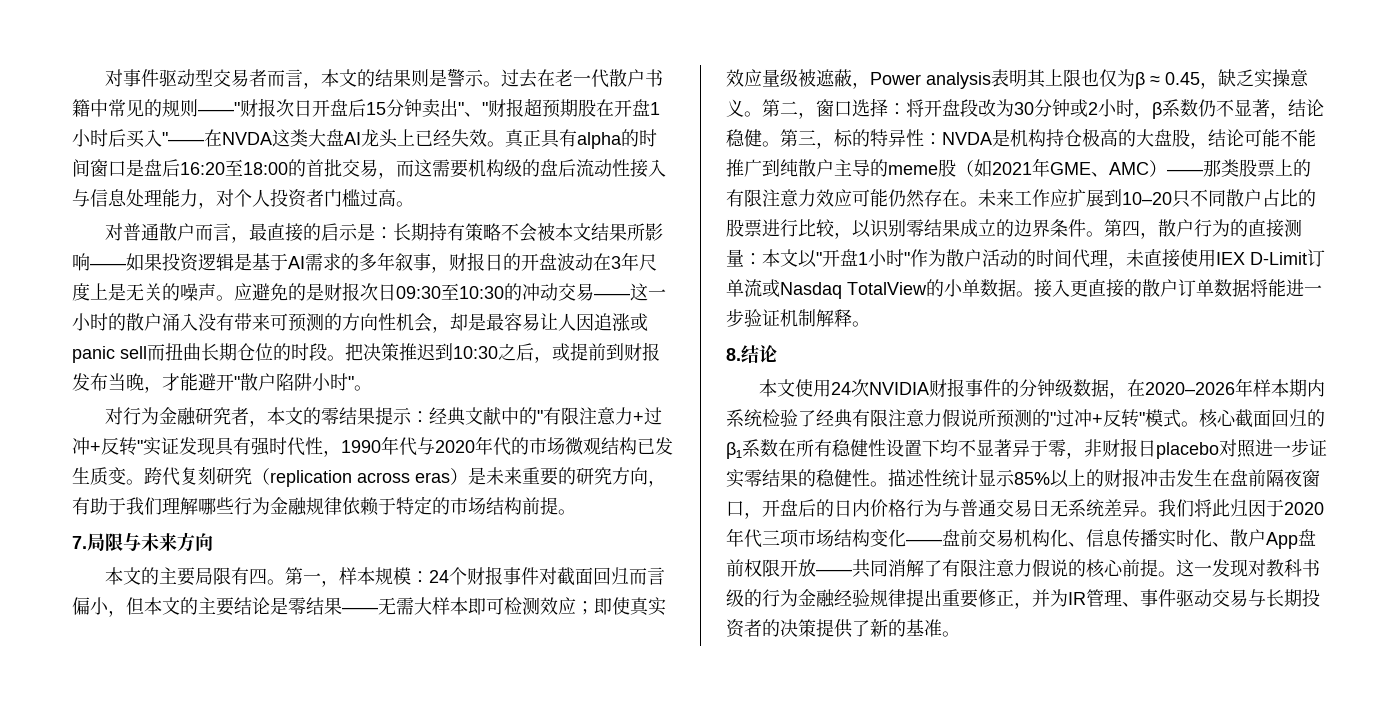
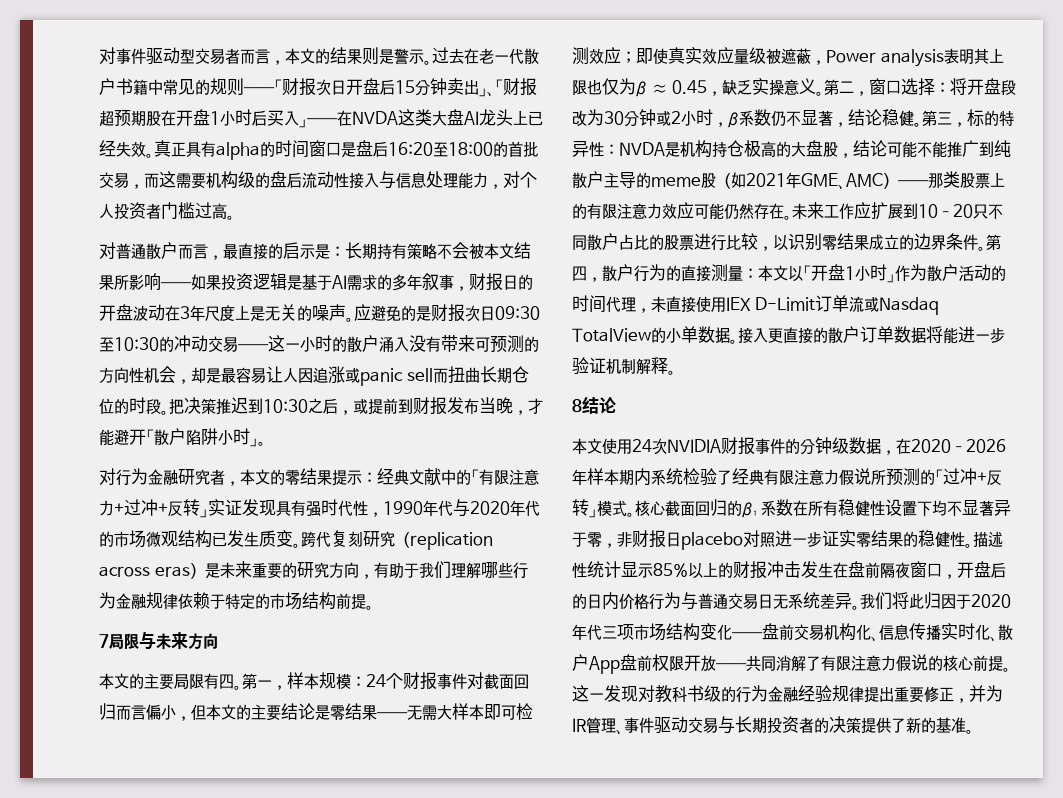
[198,102,240,115] ——" -> [244,79,282,93] ——「
[458,102,488,117] "、" -> [479,79,503,97] 」、「
[162,132,204,145] "—— -> [299,118,338,128] 」——
[234,376,240,389] " -> [146,429,154,443] 「
[348,376,354,389] " -> [250,438,258,447] 」
[537,410,544,423] " -> [471,469,479,483] 「
[137,440,143,453] " -> [200,509,208,518] 」
[72,536,87,549] 7. -> [99,634,109,648] 7
[816,249,910,267] "开盘1小时" -> [803,264,895,283] 「开盘1小时」
[726,348,741,361] 8. -> [572,399,582,413] 8
[1050,409,1145,428] "过冲+反转" -> [935,468,1002,486] [572,499,597,518] 「过冲+反转」

